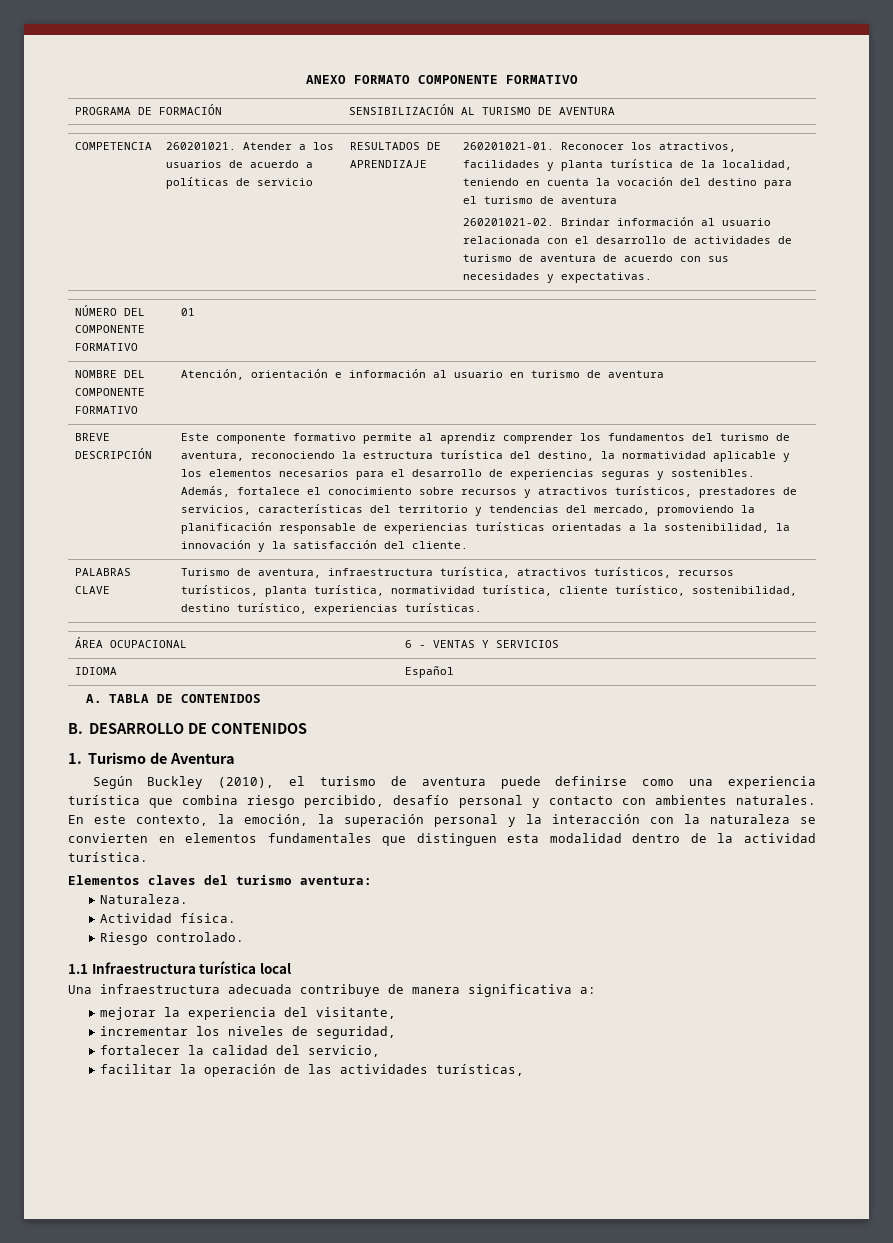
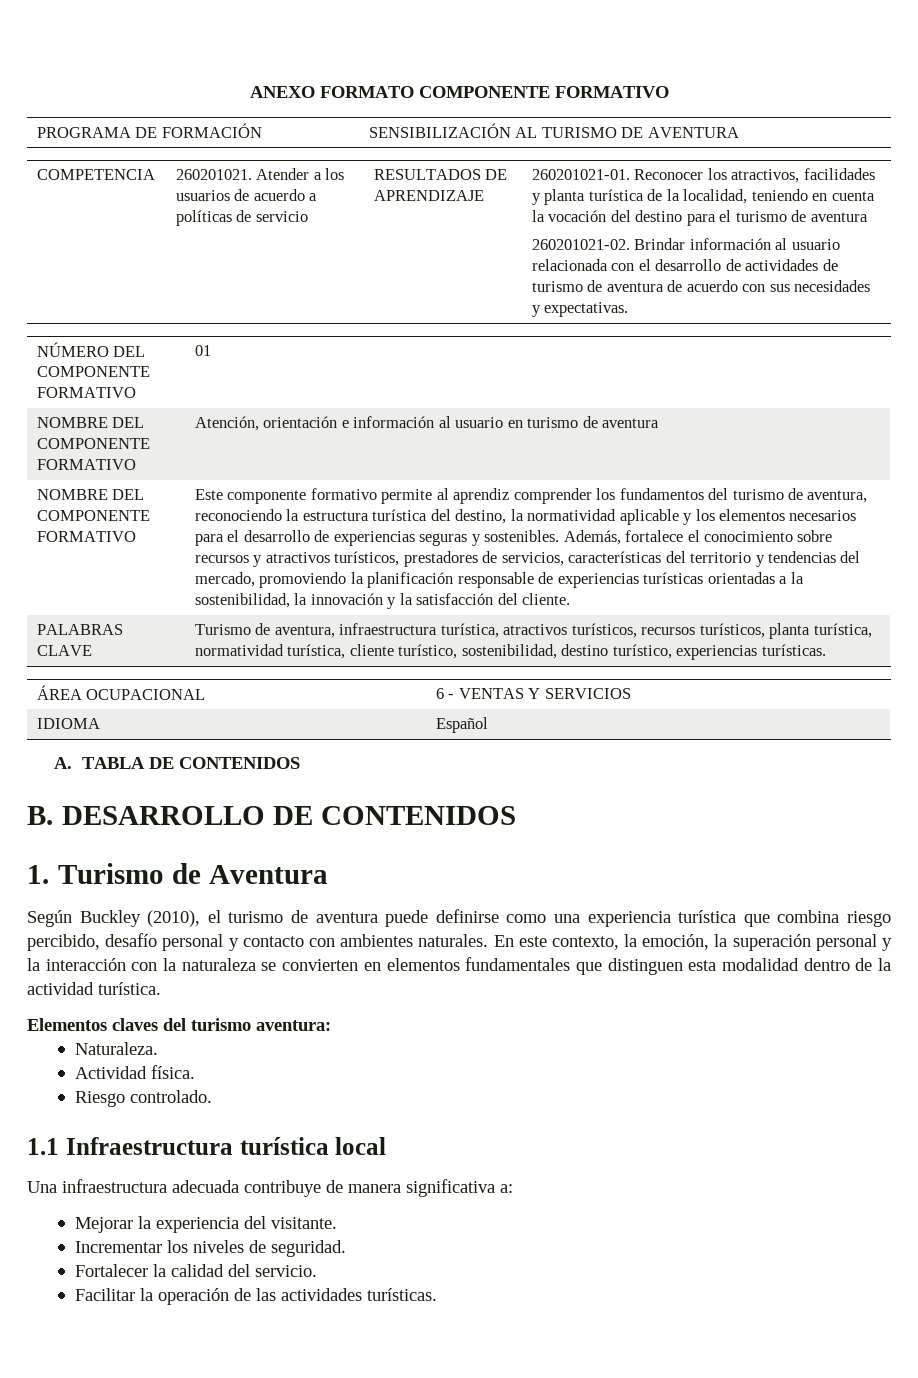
[74,433,110,441] [74,448,152,459] BREVE DESCRIPCIÓN -> [37,489,145,500] [37,510,151,521] [37,531,137,542] NOMBRE DEL COMPONENTE FORMATIVO
[100,1007,157,1020] mejorar -> [74,1217,133,1233] Mejorar
[316,1007,397,1019] [100,1026,189,1036] visitante, // incrementar -> [270,1217,337,1229] [74,1241,162,1253] visitante. // Incrementar
[316,1026,397,1039] [100,1045,181,1055] seguridad, // fortalecer -> [270,1240,346,1257] [74,1264,148,1277] seguridad. // Fortalecer
[308,1045,381,1057] [100,1064,173,1074] servicio, // facilitar -> [254,1265,317,1277] [74,1288,135,1301] servicio. // Facilitar
[436,1064,525,1076] turísticas, -> [366,1288,437,1301] turísticas.

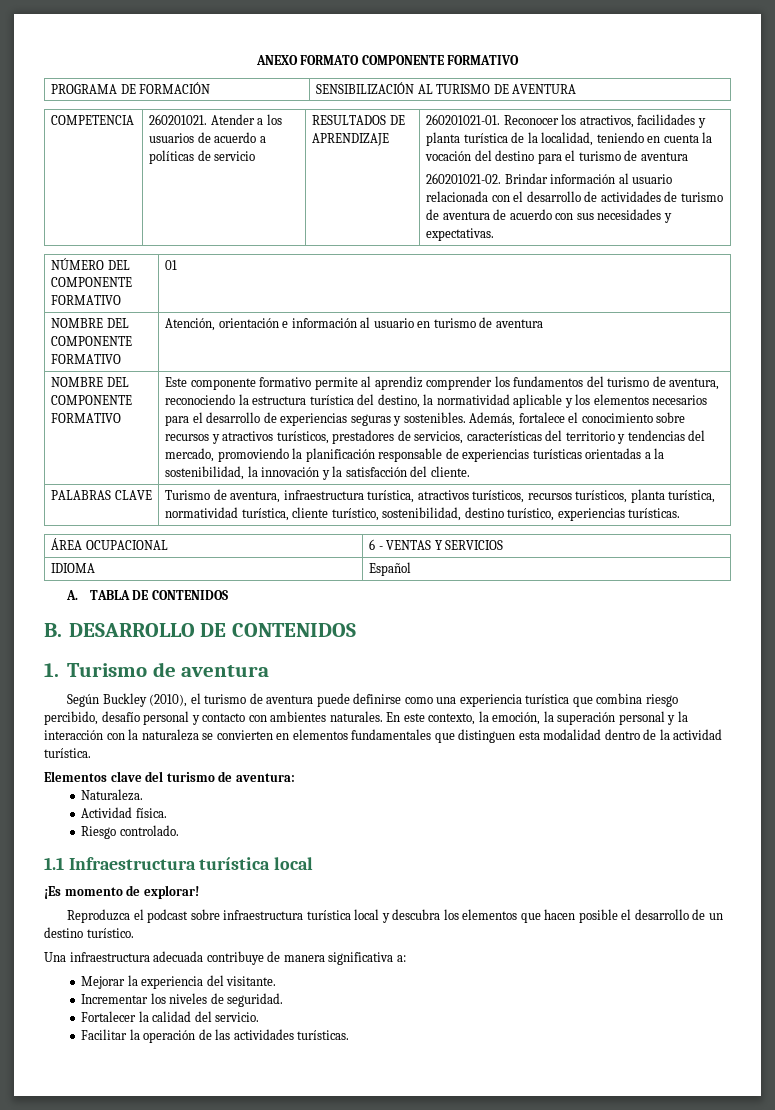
[208,865,328,884] Aventura -> [181,665,270,677] aventura
[112,1018,251,1031] claves del turismo -> [110,771,233,782] clave del turismo de
(387, 1146) none -> [44,885,199,899] [67,909,723,923] [44,927,134,938] // ¡Es momento de explorar! // Reproduzca el podcast sobre infraestructura turística local y descubra los elementos que hacen posible el desarrollo de un destino turístico.

